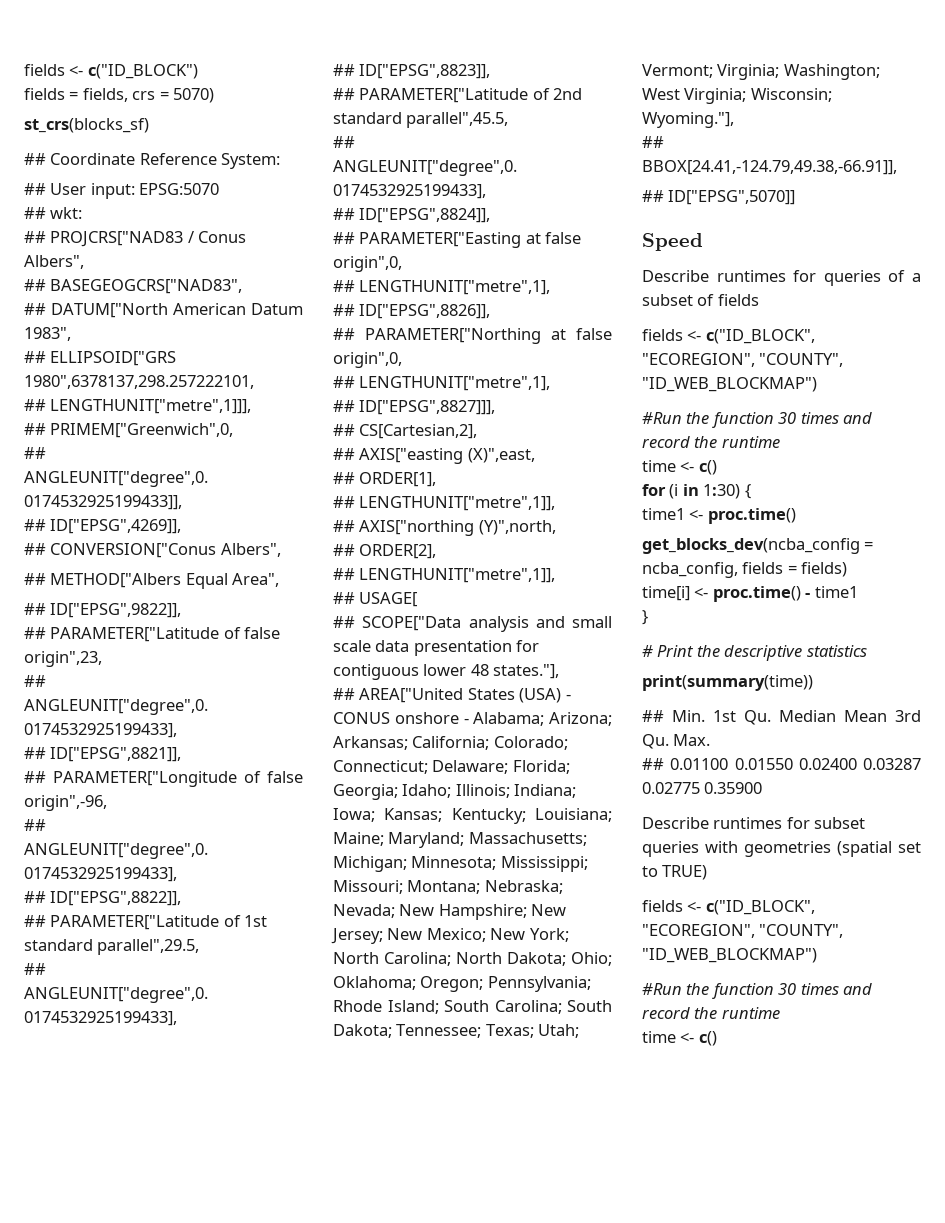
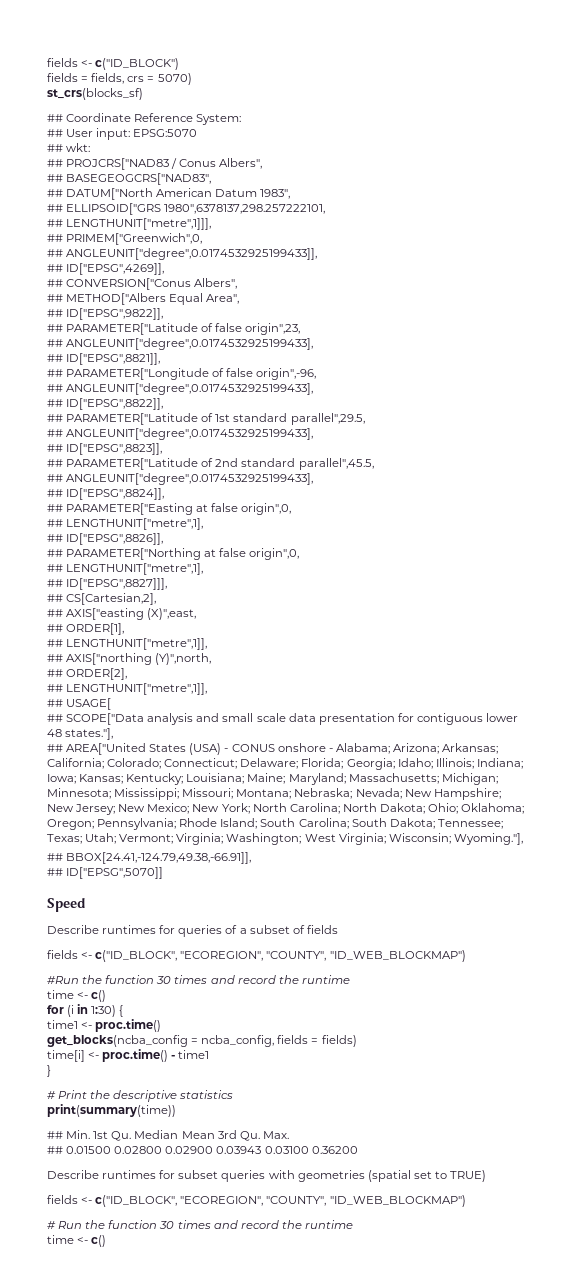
[642,538,860,554] get_blocks_dev(ncba_config -> [47,1035,188,1047] get_blocks(ncba_config
[670,758,921,770] [642,782,763,794] 0.01100 0.01550 0.02400 0.03287 0.02775 0.35900 -> [66,1146,358,1154] 0.01500 0.02800 0.02900 0.03943 0.03100 0.36200
[642,983,682,995] #Run -> [47,1221,83,1229] # Run

